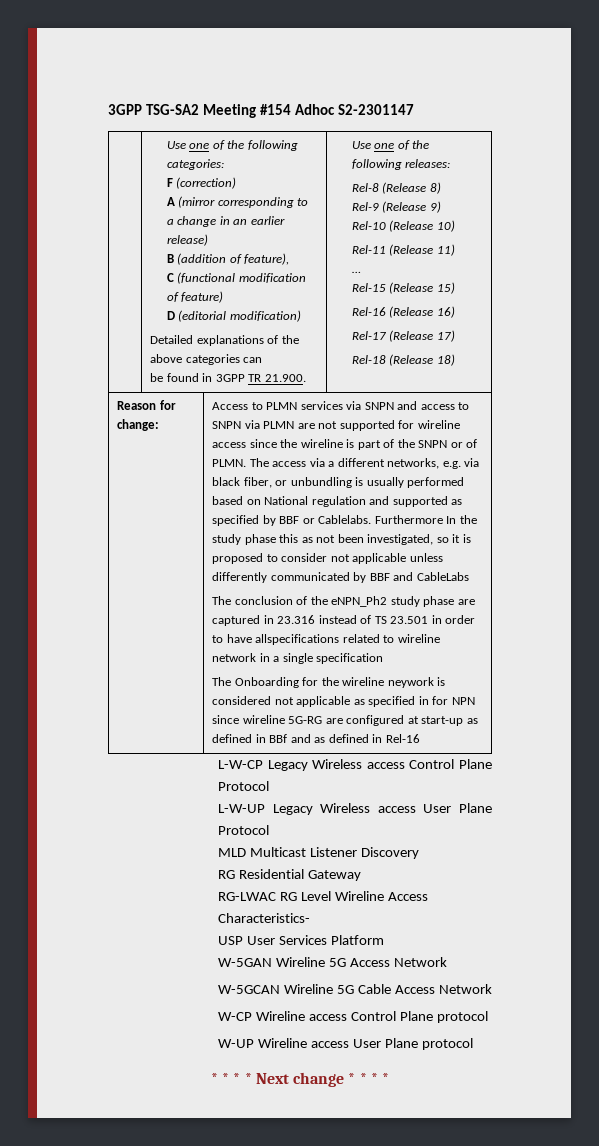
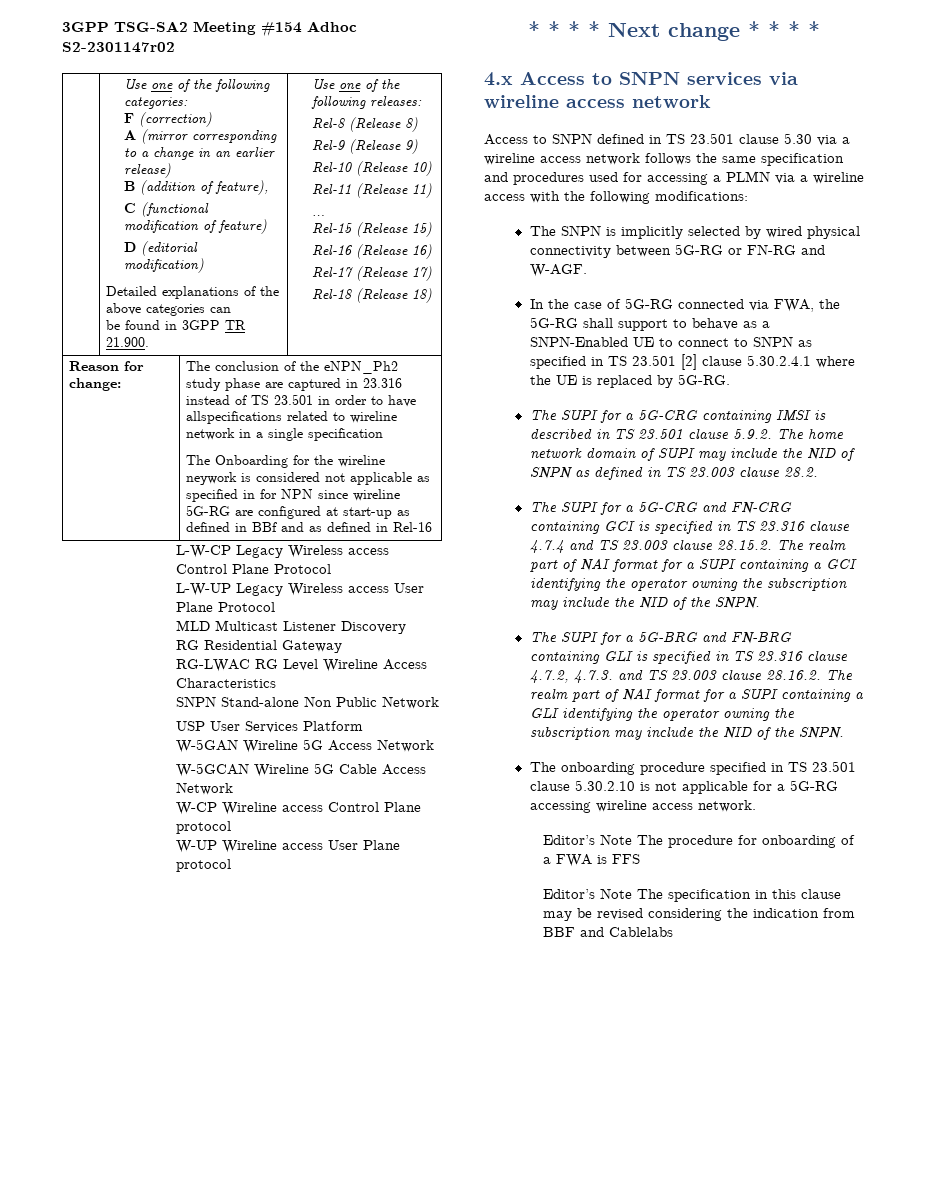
[337,104,414,115] S2-2301147 -> [62,42,175,53] S2-2301147r02
[212,401,470,410] [212,420,460,431] [212,439,478,450] [212,458,480,469] [212,477,465,488] [212,496,463,507] [212,515,477,526] [212,534,471,545] [212,553,443,564] [212,572,469,583] Access to PLMN services via SNPN and access to SNPN via PLMN are not supported for wireline access since the wireline is part of the SNPN or of PLMN. The access via a different networks, e.g. via black fiber, or unbundling is usually performed based on National regulation and supported as specified by BBF or Cablelabs. Furthermore In the study phase this as not been investigated, so it is proposed to consider not applicable unless differently communicated by BBF and CableLabs // -> (122, 384) none
[218,913,311,923] Characteristics- -> [176,678,276,688] [176,696,439,709] Characteristics // SNPN Stand-alone Non Public Network
(390, 1078) none -> [484,72,798,86] [484,95,711,108] [484,133,850,146] [484,153,844,166] [484,171,864,185] [484,191,748,204] [529,225,860,239] [529,244,825,258] [529,264,587,277] [529,298,840,312] [529,317,770,331] [529,336,812,347] [529,354,855,370] [529,374,730,388] [529,409,826,423] [529,428,844,440] [529,447,855,461] [529,466,818,480] [529,501,792,515] [529,520,850,534] [529,539,846,553] [529,558,857,572] [529,577,847,591] [529,596,760,610] [529,631,792,645] [529,650,848,664] [529,669,853,683] [529,688,864,702] [529,707,795,721] [529,726,844,740] [529,761,856,775] [529,780,838,794] [529,800,756,813] [542,834,855,848] [542,854,640,867] [542,888,841,902] [542,908,855,921] [542,927,673,937] // 4.x Access to SNPN services via wireline access network // Access to SNPN defined in TS 23.501 clause 5.30 via a wireline access network follows the same specification and procedures used for accessing a PLMN via a wireline access with the following modifications: // The SNPN is implicitly selected by wired physical connectivity between 5G-RG or FN-RG and W-AGF. // In the case of 5G-RG connected via FWA, the 5G-RG shall support to behave as a SNPN-Enabled UE to connect to SNPN as specified in TS 23.501 [2] clause 5.30.2.4.1 where the UE is replaced by 5G-RG. // The SUPI for a 5G-CRG containing IMSI is described in TS 23.501 clause 5.9.2. The home network domain of SUPI may include the NID of SNPN as defined in TS 23.003 clause 28.2. // The SUPI for a 5G-CRG and FN-CRG containing GCI is specified in TS 23.316 clause 4.7.4 and TS 23.003 clause 28.15.2. The realm part of NAI format for a SUPI containing a GCI identifying the operator owning the subscription may include the NID of the SNPN. // The SUPI for a 5G-BRG and FN-BRG containing GLI is specified in TS 23.316 clause 4.7.2, 4.7.3. and TS 23.003 clause 28.16.2. The realm part of NAI format for a SUPI containing a GLI identifying the operator owning the subscription may include the NID of the SNPN. // The onboarding procedure specified in TS 23.501 clause 5.30.2.10 is not applicable for a 5G-RG accessing wireline access network. // Editor’s Note The procedure for onboarding of a FWA is FFS // Editor’s Note The specification in this clause may be revised considering the indication from BBF and Cablelabs

